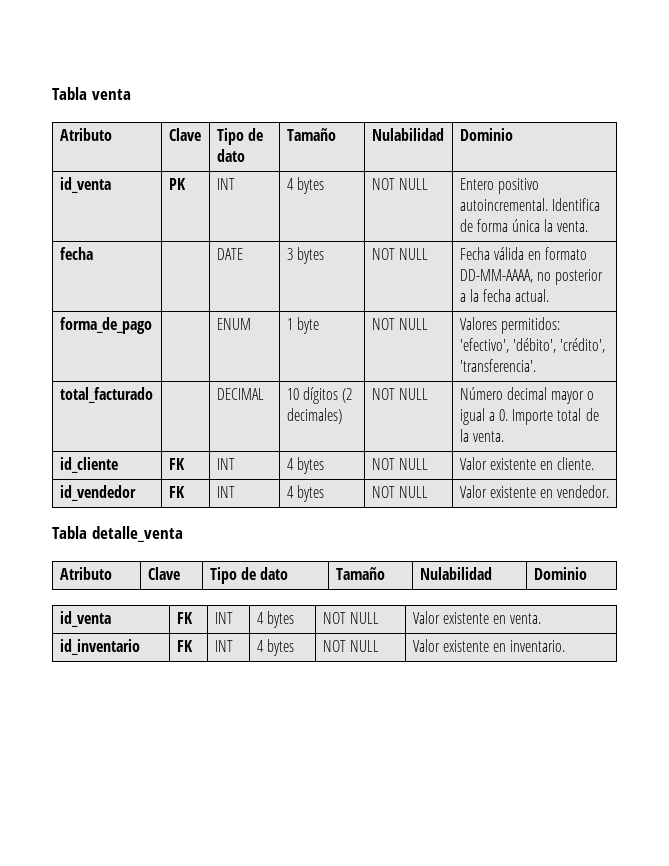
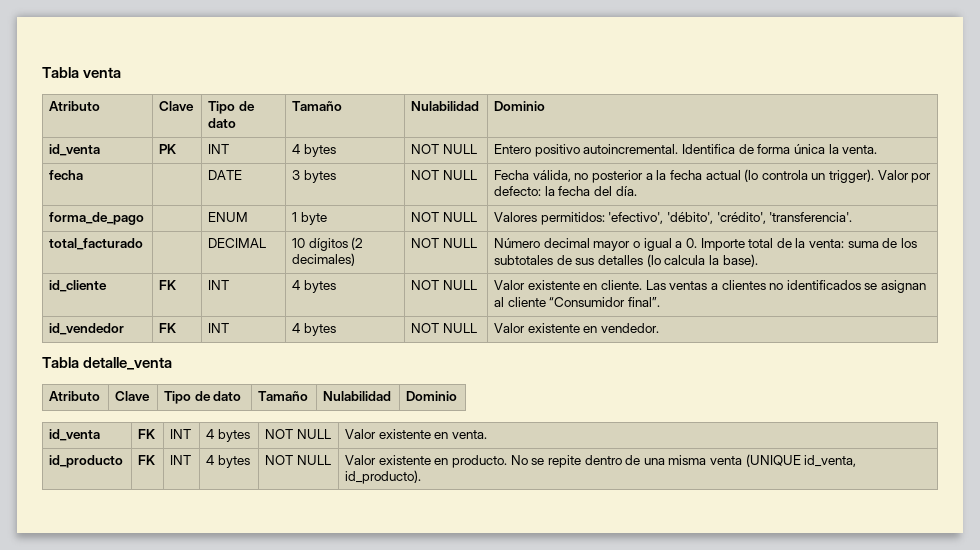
[493,247,588,260] [459,269,533,283] válida en formato DD-MM-AAAA, -> [532,170,571,182] válida,
[515,289,550,302] actual. -> [705,169,932,183] [494,186,637,196] actual (lo controla un trigger). Valor por defecto: la fecha del día.
[472,431,504,442] venta. -> [809,238,918,248] [494,254,758,267] venta: suma de los subtotales de sus detalles (lo calcula la base).
(595, 463) none -> [645,280,927,293] [494,297,660,307] Las ventas a clientes no identificados se asignan al cliente “Consumidor final”.
[59,639,140,655] [176,640,193,652] [214,640,233,652] [256,639,294,656] [322,640,379,652] [412,639,566,652] id_inventario | FK | INT | 4 bytes | NOT NULL | Valor existente en inventario. -> [49,455,124,468] [138,455,156,465] [170,455,192,465] [206,455,250,468] [265,455,331,465] [345,454,857,468] [345,470,422,484] id_producto | FK | INT | 4 bytes | NOT NULL | Valor existente en producto. No se repite dentro de una misma venta (UNIQUE id_venta, id_producto).

